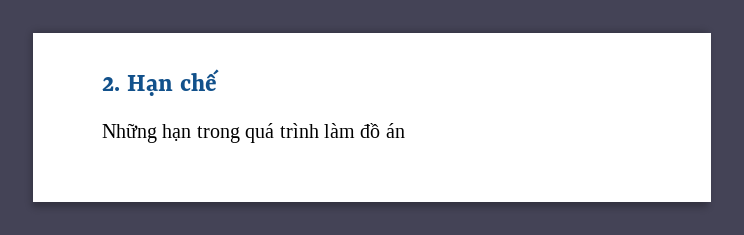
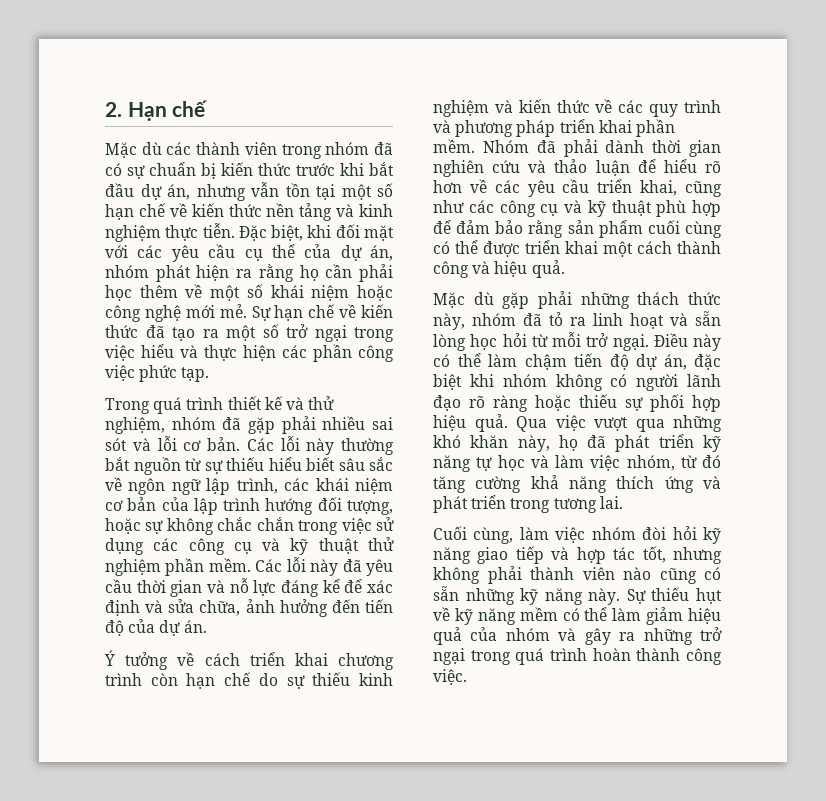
[102,123,405,143] Những hạn trong quá trình làm đồ án -> [105,142,394,159] [105,162,394,179] [105,182,393,201] [105,203,393,221] [105,223,394,242] [105,244,393,262] [105,264,393,282] [105,284,393,301] [105,304,393,322] [105,324,394,342] [105,344,394,362] [105,365,210,382] [105,396,335,414] [105,416,393,434] [105,436,394,455] [105,457,393,475] [105,477,393,495] [105,497,393,515] [105,517,394,535] [105,537,394,555] [105,557,393,576] [105,578,393,597] [105,599,393,617] [105,619,207,636] [104,650,394,670] [105,672,393,689] [433,99,721,117] [433,119,675,137] [433,139,721,157] [433,159,721,177] [433,179,722,197] [433,200,721,217] [433,220,722,238] [433,240,721,257] [433,260,565,278] [433,291,721,309] [433,311,721,330] [433,332,721,351] [433,353,721,370] [433,374,721,391] [433,394,721,412] [433,414,722,432] [433,434,721,452] [433,455,721,472] [433,475,721,493] [433,495,623,513] [433,526,721,544] [433,546,722,564] [433,566,721,584] [433,586,722,605] [433,607,721,625] [433,627,722,645] [433,648,722,665] [433,669,467,685] Mặc dù các thành viên trong nhóm đã có sự chuẩn bị kiến thức trước khi bắt đầu dự án, nhưng vẫn tồn tại một số hạn chế về kiến thức nền tảng và kinh nghiệm thực tiễn. Đặc biệt, khi đối mặt với các yêu cầu cụ thể của dự án, nhóm phát hiện ra rằng họ cần phải học thêm về một số khái niệm hoặc công nghệ mới mẻ. Sự hạn chế về kiến thức đã tạo ra một số trở ngại trong việc hiểu và thực hiện các phần công việc phức tạp. // Trong quá trình thiết kế và thử nghiệm, nhóm đã gặp phải nhiều sai sót và lỗi cơ bản. Các lỗi này thường bắt nguồn từ sự thiếu hiểu biết sâu sắc về ngôn ngữ lập trình, các khái niệm cơ bản của lập trình hướng đối tượng, hoặc sự không chắc chắn trong việc sử dụng các công cụ và kỹ thuật thử nghiệm phần mềm. Các lỗi này đã yêu cầu thời gian và nỗ lực đáng kể để xác định và sửa chữa, ảnh hưởng đến tiến độ của dự án. // Ý tưởng về cách triển khai chương trình còn hạn chế do sự thiếu kinh nghiệm và kiến thức về các quy trình và phương pháp triển khai phần mềm. Nhóm đã phải dành thời gian nghiên cứu và thảo luận để hiểu rõ hơn về các yêu cầu triển khai, cũng như các công cụ và kỹ thuật phù hợp để đảm bảo rằng sản phẩm cuối cùng có thể được triển khai một cách thành công và hiệu quả. // Mặc dù gặp phải những thách thức này, nhóm đã tỏ ra linh hoạt và sẵn lòng học hỏi từ mỗi trở ngại. Điều này có thể làm chậm tiến độ dự án, đặc biệt khi nhóm không có người lãnh đạo rõ ràng hoặc thiếu sự phối hợp hiệu quả. Qua việc vượt qua những khó khăn này, họ đã phát triển kỹ năng tự học và làm việc nhóm, từ đó tăng cường khả năng thích ứng và phát triển trong tương lai. // Cuối cùng, làm việc nhóm đòi hỏi kỹ năng giao tiếp và hợp tác tốt, nhưng không phải thành viên nào cũng có sẵn những kỹ năng này. Sự thiếu hụt về kỹ năng mềm có thể làm giảm hiệu quả của nhóm và gây ra những trở ngại trong quá trình hoàn thành công việc.

